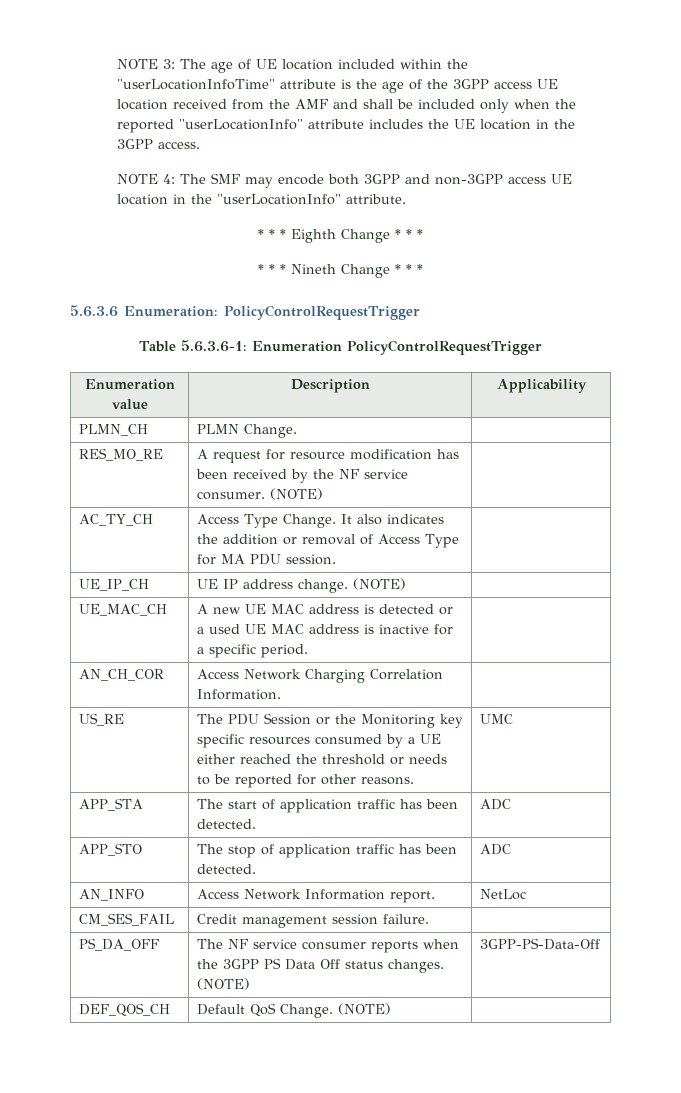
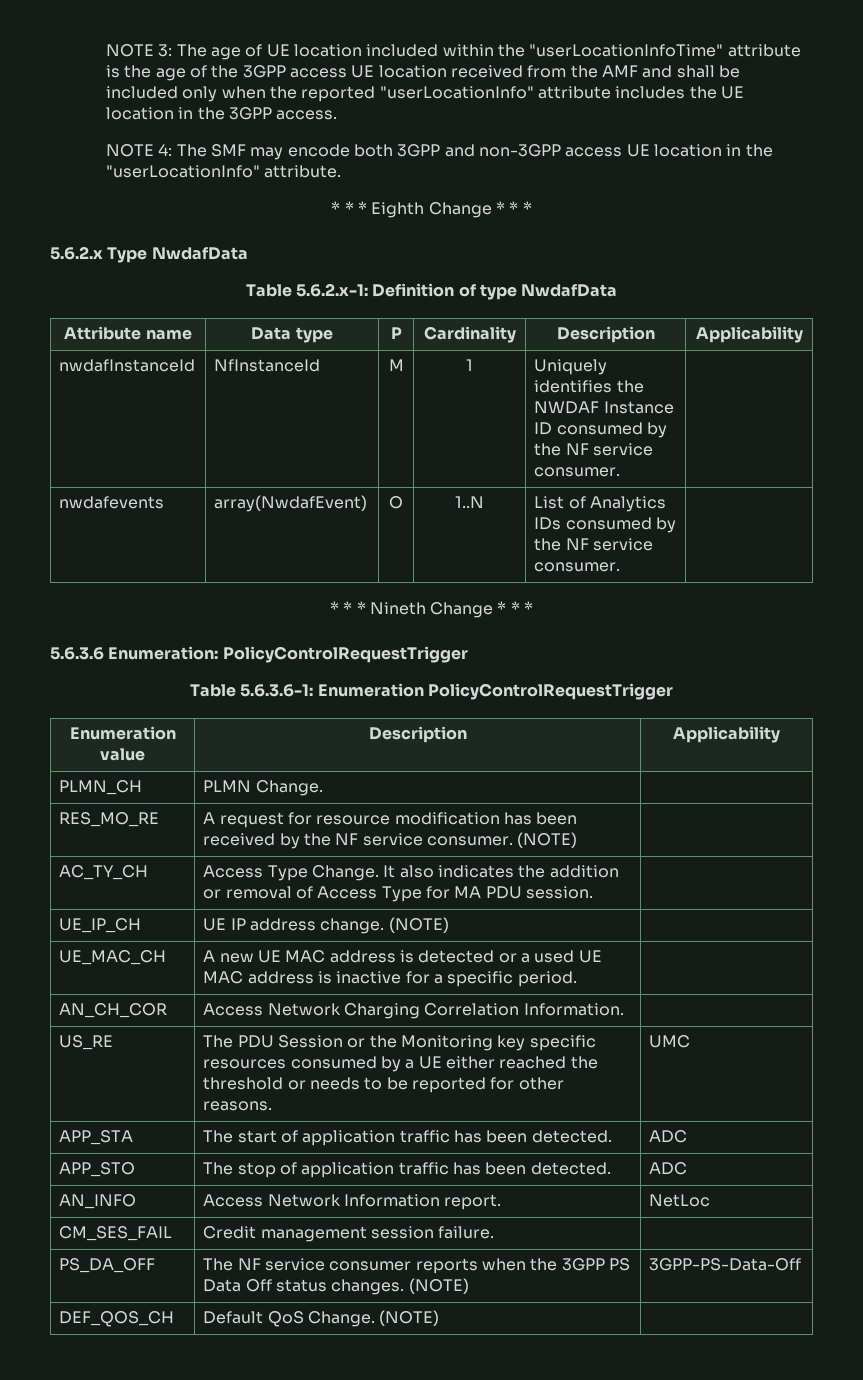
(423, 234) none -> [50,246,248,263] [245,283,618,300] [64,326,192,340] [251,327,333,343] [390,327,402,339] [423,326,516,343] [556,326,655,343] [695,326,803,343] [59,359,196,372] [214,359,321,372] [388,359,404,371] [466,359,473,371] [534,359,608,375] [534,380,644,393] [534,401,674,414] [534,422,668,438] [534,443,654,456] [534,467,621,477] [59,496,165,509] [214,495,368,512] [389,496,403,509] [455,496,484,508] [534,496,667,512] [534,517,677,533] [534,538,654,551] [534,562,621,572] // 5.6.2.x Type NwdafData // Table 5.6.2.x-1: Definition of type NwdafData // Attribute name | Data type | P | Cardinality | Description | Applicability // nwdafInstanceId | NfInstanceId | M | 1 | Uniquely identifies the NWDAF Instance ID consumed by the NF service consumer. | // nwdafevents | array(NwdafEvent) | O | 1..N | List of Analytics IDs consumed by the NF service consumer. |

